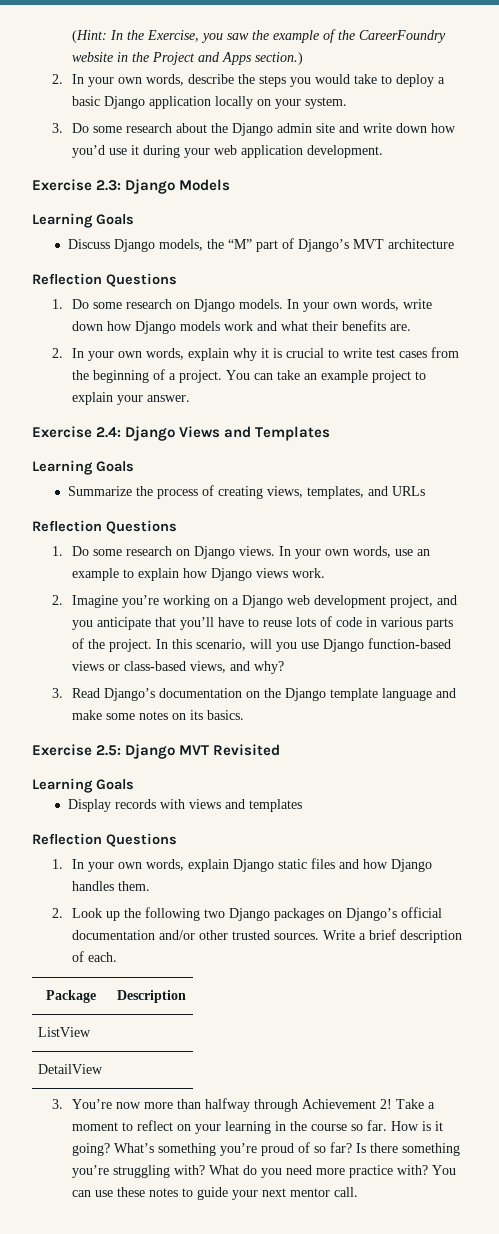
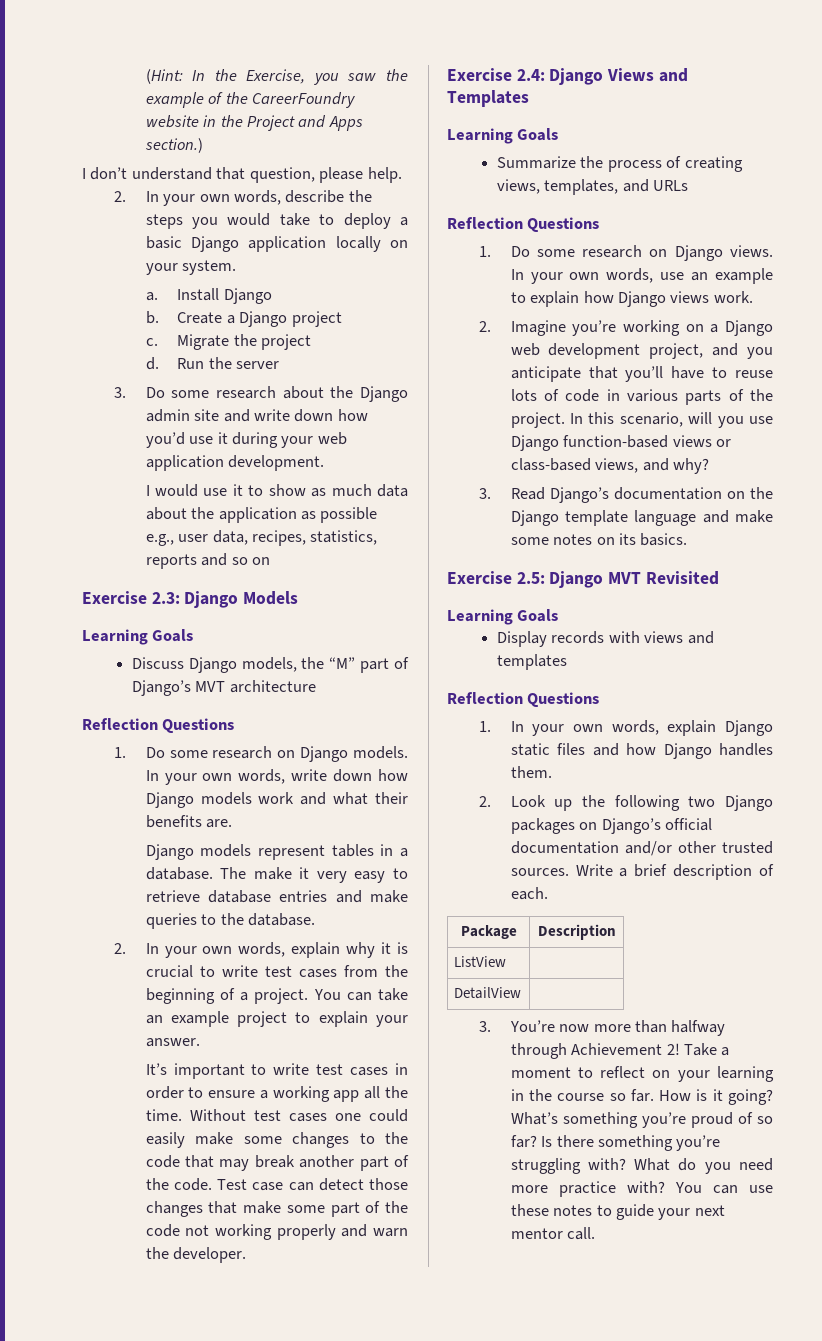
(304, 58) none -> [82,167,402,183] // I don’t understand that question, please help.
(348, 103) none -> [145,288,272,304] [145,311,342,327] [145,334,312,350] [145,357,280,370] // a. Install Django // b. Create a Django project // c. Migrate the project // d. Run the server
(384, 151) none -> [145,484,409,497] [145,507,378,523] [145,530,378,546] [145,553,271,569] // I would use it to show as much data about the application as possible e.g., user data, recipes, statistics, reports and so on
(412, 327) none -> [145,844,408,860] [145,867,408,883] [145,890,408,903] [145,913,316,929] // Django models represent tables in a database. The make it very easy to retrieve database entries and make queries to the database.
(191, 398) none -> [145,1063,408,1079] [145,1086,408,1102] [145,1109,408,1122] [145,1132,409,1148] [145,1155,409,1171] [145,1178,409,1191] [145,1201,408,1217] [145,1224,409,1240] [145,1247,247,1263] // It’s important to write test cases in order to ensure a working app all the time. Without test cases one could easily make some changes to the code that may break another part of the code. Test case can detect those changes that make some part of the code not working properly and warn the developer.

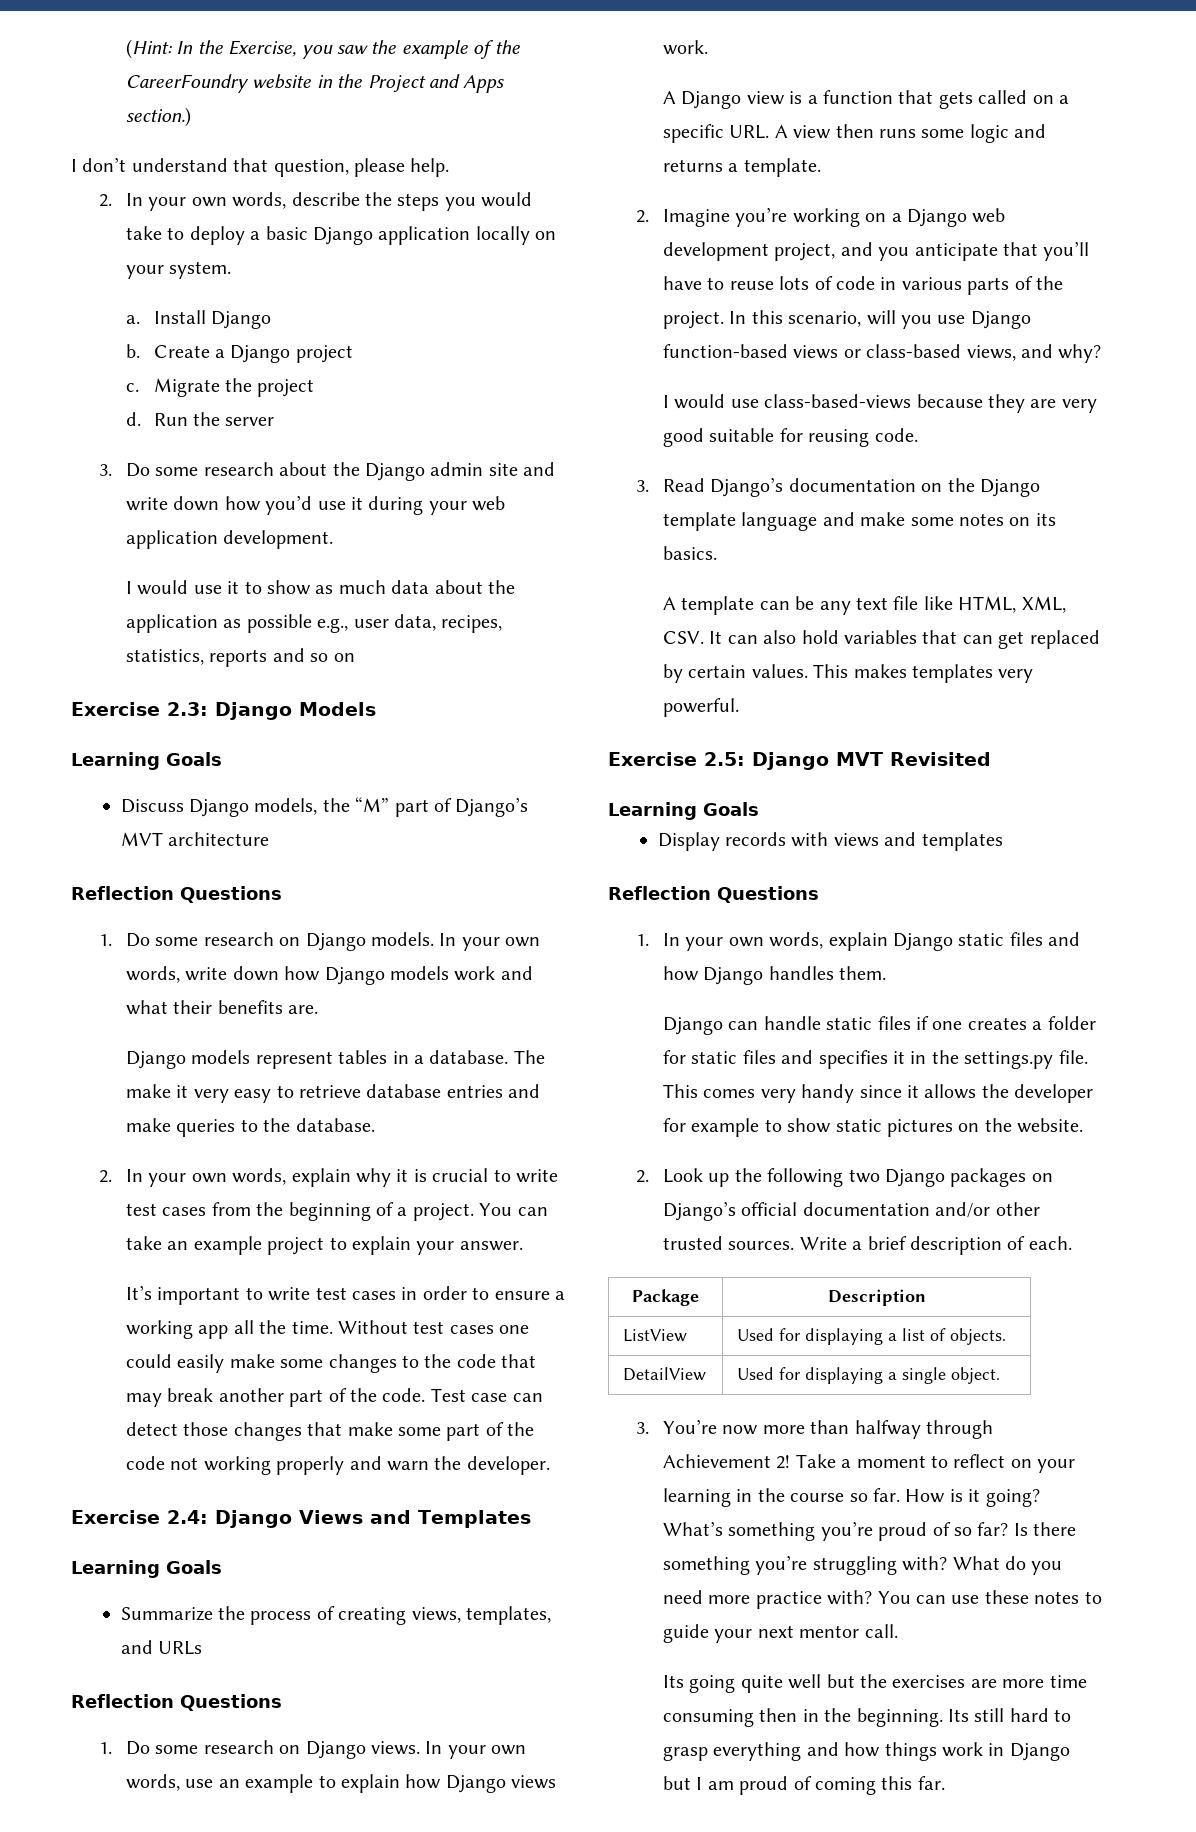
(753, 297) none -> [663,90,1070,109] [663,124,1047,143] [663,158,821,177] // A Django view is a function that gets called on a specific URL. A view then runs some logic and returns a template.
(710, 466) none -> [663,394,1097,413] [663,428,918,447] // I would use class-based-views because they are very good suitable for reusing code.
(688, 539) none -> [663,596,1066,615] [663,630,1100,649] [663,664,1034,683] [663,698,740,717] // A template can be any text file like HTML, XML, CSV. It can also hold variables that can get replaced by certain values. This makes templates very powerful.
(552, 772) none -> [663,1016,1096,1035] [663,1050,1088,1069] [663,1084,1094,1103] [663,1118,1084,1137] // Django can handle static files if one creates a folder for static files and specifies it in the settings.py file. This comes very handy since it allows the developer for example to show static pictures on the website.
[454,987,522,999] // DetailView | -> [737,1328,1007,1345] [623,1367,707,1381] [737,1367,1001,1384] Used for displaying a list of objects. // DetailView | Used for displaying a single object.
(596, 1233) none -> [663,1674,1087,1693] [663,1708,1072,1727] [663,1742,1070,1761] [663,1776,945,1795] // Its going quite well but the exercises are more time consuming then in the beginning. Its still hard to grasp everything and how things work in Django but I am proud of coming this far.

